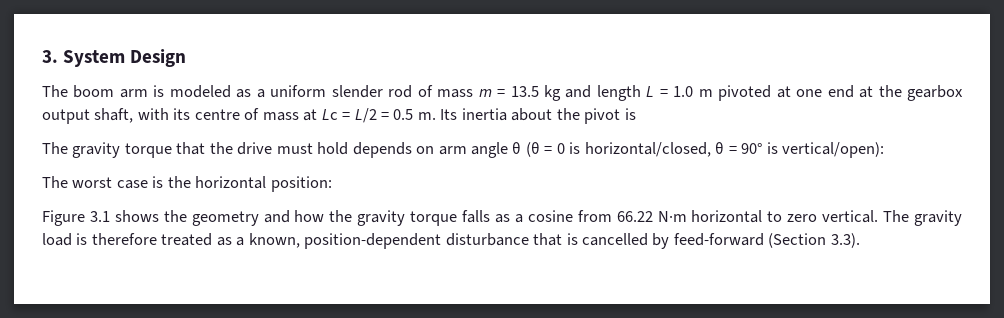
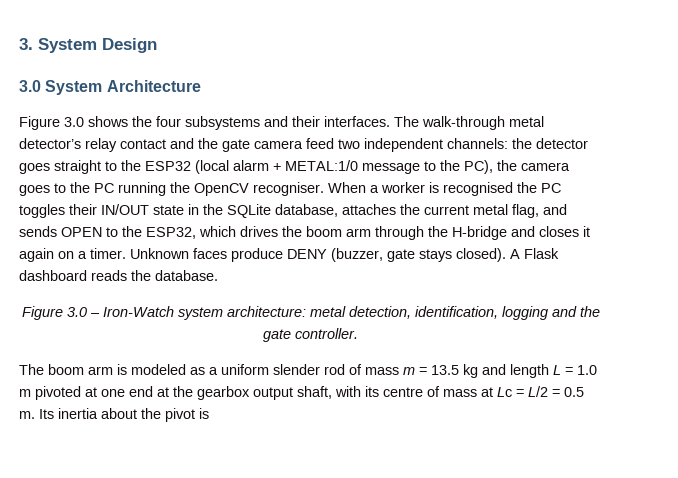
(187, 58) none -> [19,80,201,95] [19,116,544,130] [19,138,588,152] [19,160,570,174] [19,182,561,196] [19,204,567,218] [19,226,590,240] [19,248,559,262] [19,270,218,281] [21,306,600,320] [263,328,358,342] // 3.0 System Architecture // Figure 3.0 shows the four subsystems and their interfaces. The walk-through metal detector’s relay contact and the gate camera feed two independent channels: the detector goes straight to the ESP32 (local alarm + METAL:1/0 message to the PC), the camera goes to the PC running the OpenCV recogniser. When a worker is recognised the PC toggles their IN/OUT state in the SQLite database, attaches the current metal flag, and sends OPEN to the ESP32, which drives the boom arm through the H-bridge and closes it again on a timer. Unknown faces produce DENY (buzzer, gate stays closed). A Flask dashboard reads the database. // Figure 3.0 – Iron-Watch system architecture: metal detection, identification, logging and the gate controller.
[42,142,885,158] [42,176,332,192] [42,210,962,226] [42,233,860,249] // The gravity torque that the drive must hold depends on arm angle θ (θ = 0 is horizontal/closed, θ = 90° is vertical/open): // The worst case is the horizontal position: // Figure 3.1 shows the geometry and how the gravity torque falls as a cosine from 66.22 N·m horizontal to zero vertical. The gravity load is therefore treated as a known, position-dependent disturbance that is cancelled by feed-forward (Section 3.3). -> (209, 413) none

